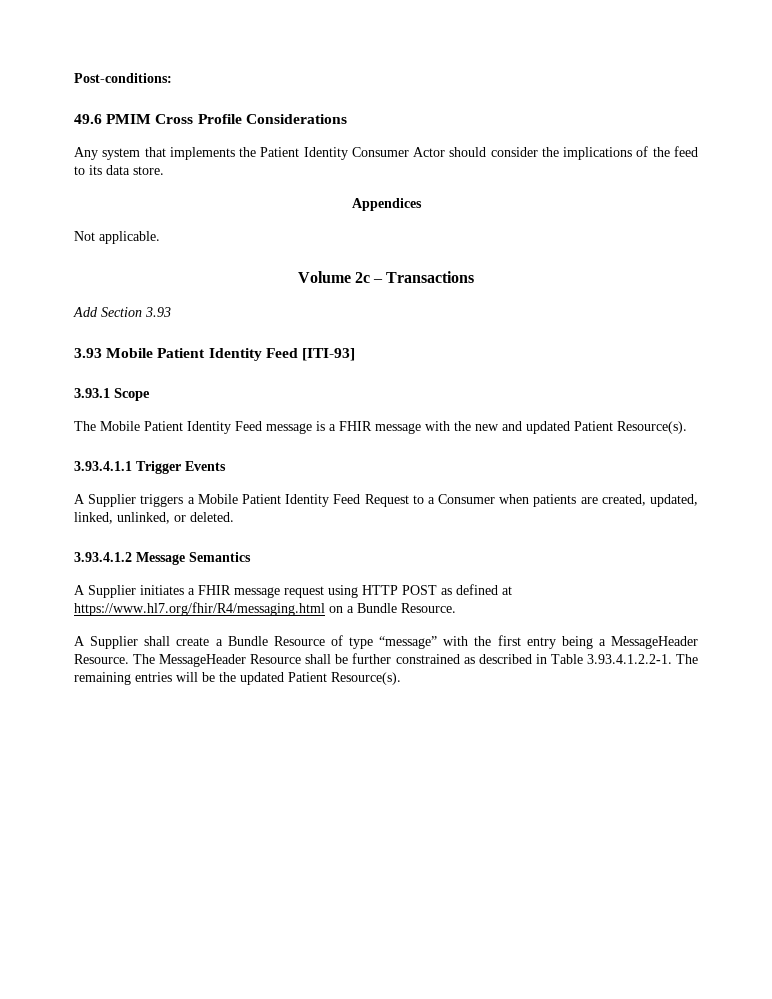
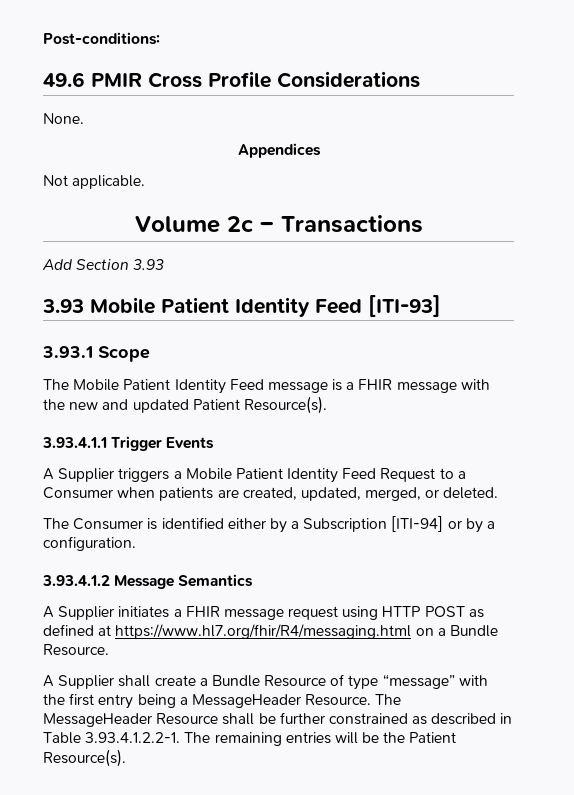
[106,114,152,124] PMIM -> [91,73,142,87] PMIR
[74,146,698,160] [74,165,164,175] Any system that implements the Patient Identity Consumer Actor should consider the implications of the feed to its data store. -> [43,113,84,124] None.
[74,512,170,524] linked, unlinked, -> [365,487,422,501] merged,
(234, 517) none -> [43,516,496,533] [43,536,136,551] // The Consumer is identified either by a Subscription [ITI-94] or by a configuration.
[240,672,284,685] updated -> (406, 737) none

